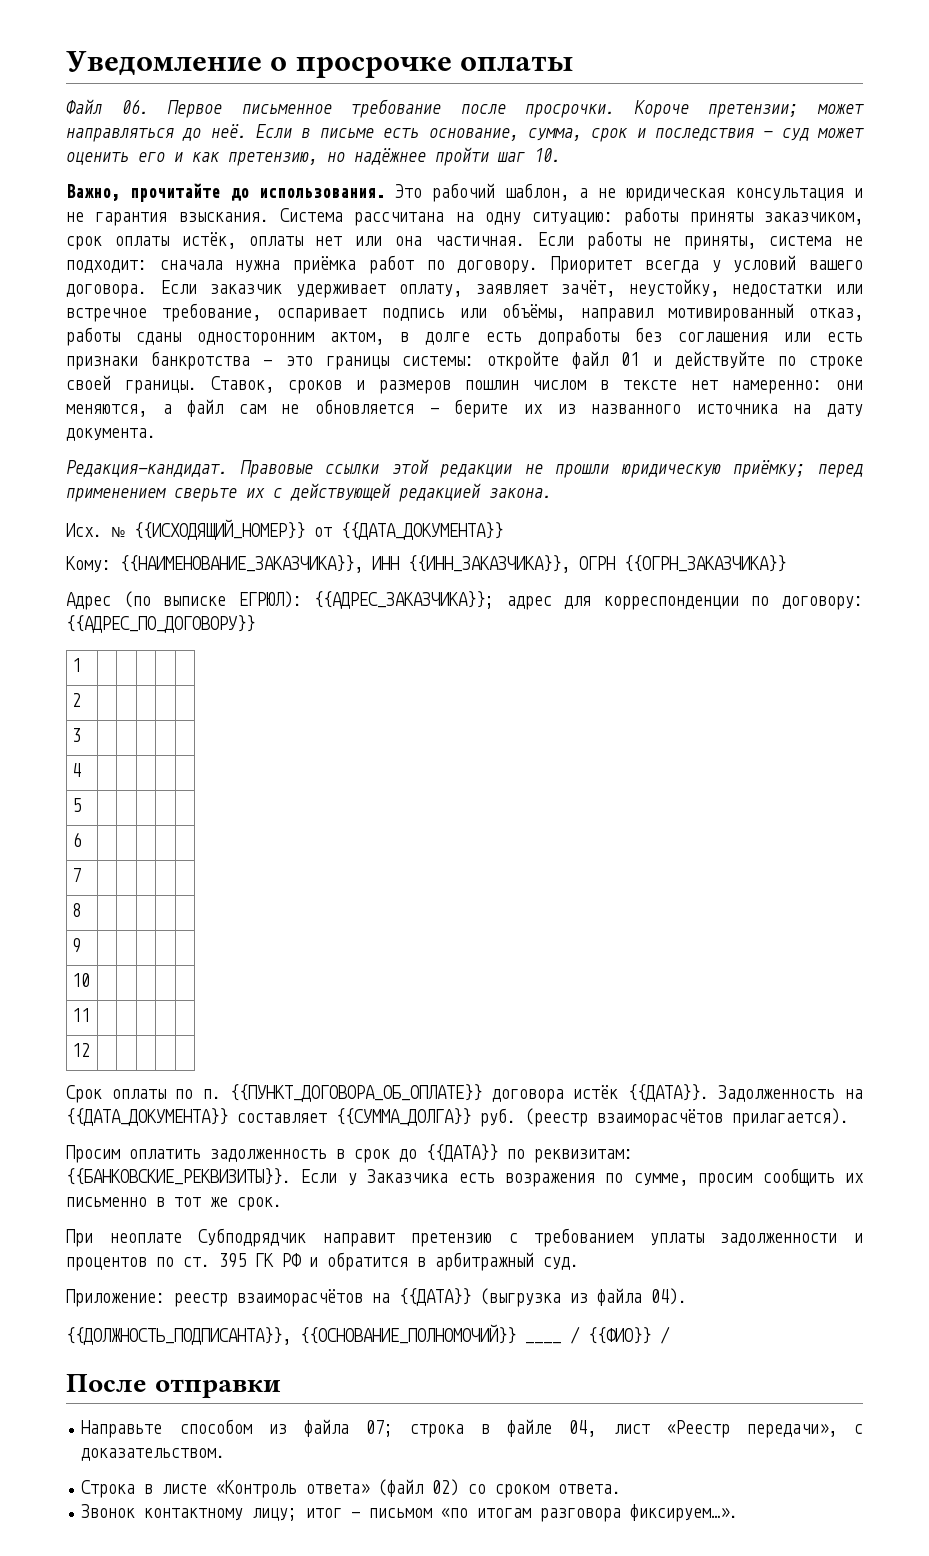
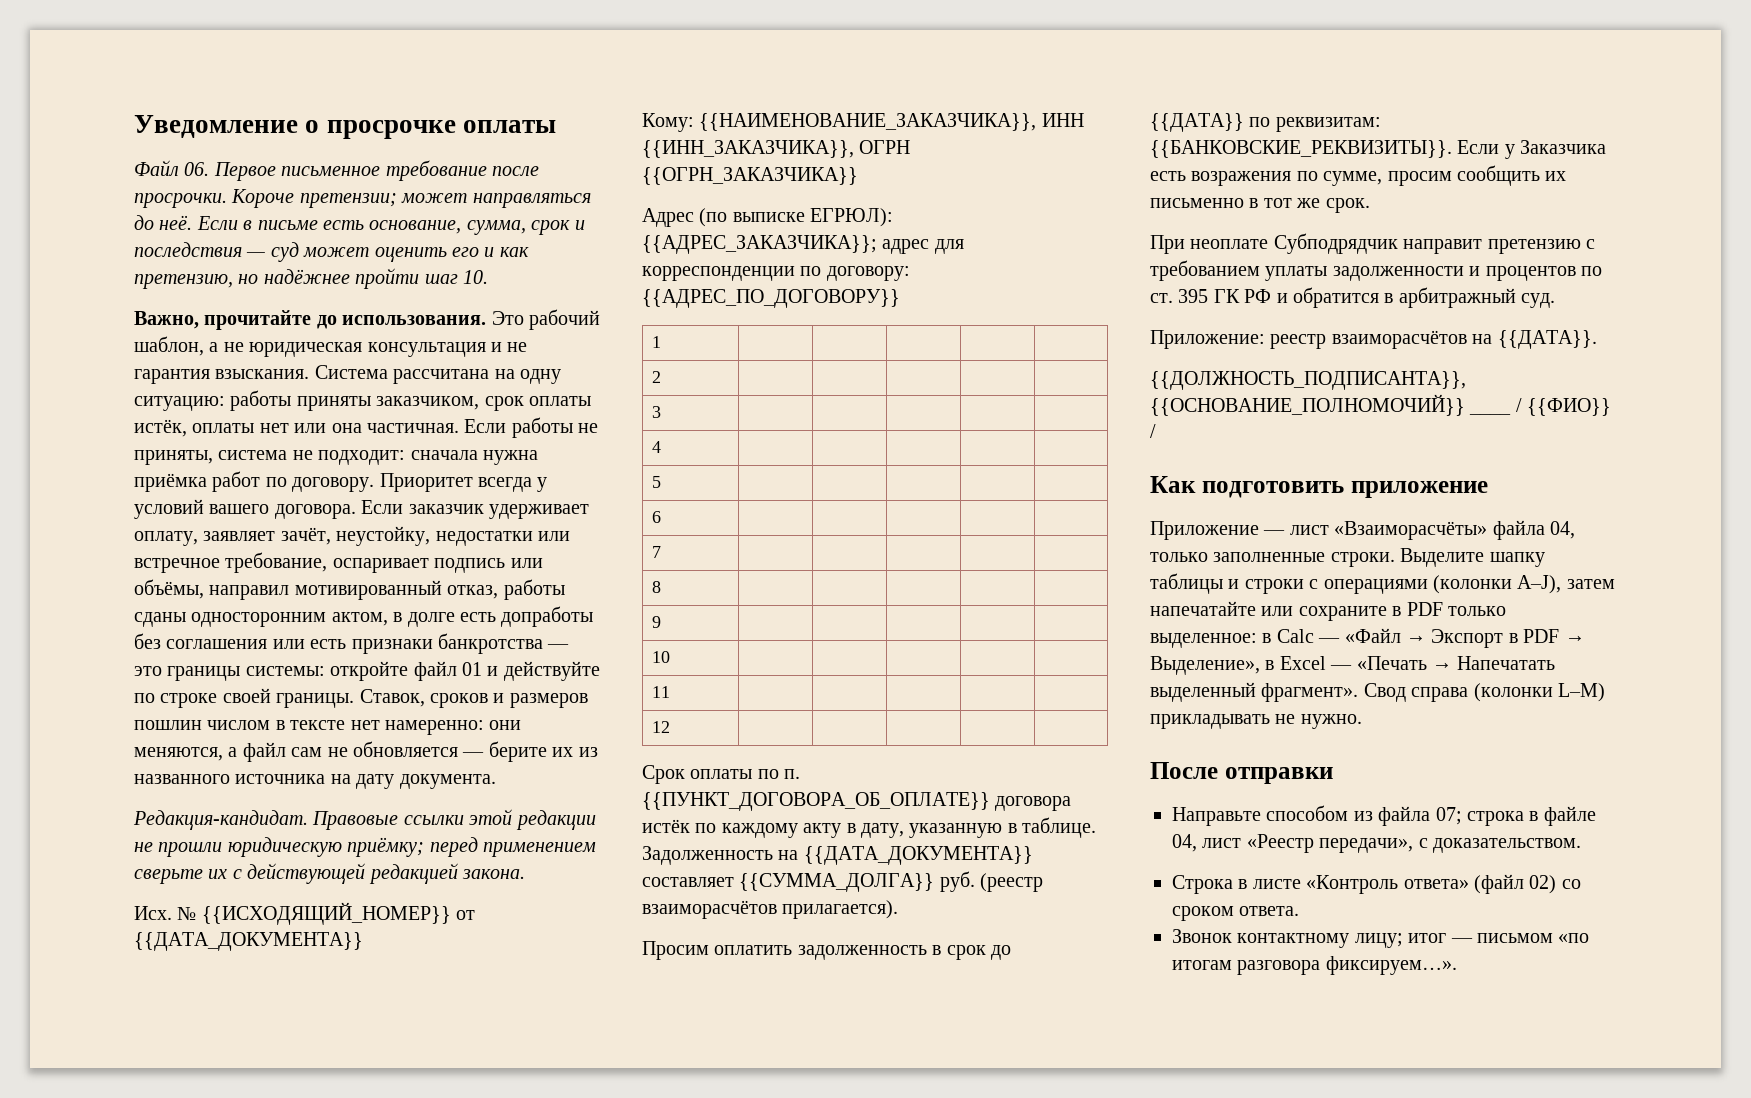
[627,1084,709,1102] {{ДАТА}}. -> [695,817,1097,838] по каждому акту в дату, указанную в таблице.
[399,1288,687,1307] {{ДАТА}} (выгрузка из файла 04). -> [1497,330,1597,349] {{ДАТА}}.
(670, 1335) none -> [1150,476,1488,498] [1150,520,1575,540] [1150,548,1545,567] [1150,573,1615,594] [1150,601,1506,621] [1150,628,1585,648] [1150,656,1556,675] [1150,682,1605,702] [1150,714,1362,729] // Как подготовить приложение // Приложение — лист «Взаиморасчёты» файла 04, только заполненные строки. Выделите шапку таблицы и строки с операциями (колонки A–J), затем напечатайте или сохраните в PDF только выделенное: в Calc — «Файл → Экспорт в PDF → Выделение», в Excel — «Печать → Напечатать выделенный фрагмент». Свод справа (колонки L–M) прикладывать не нужно.

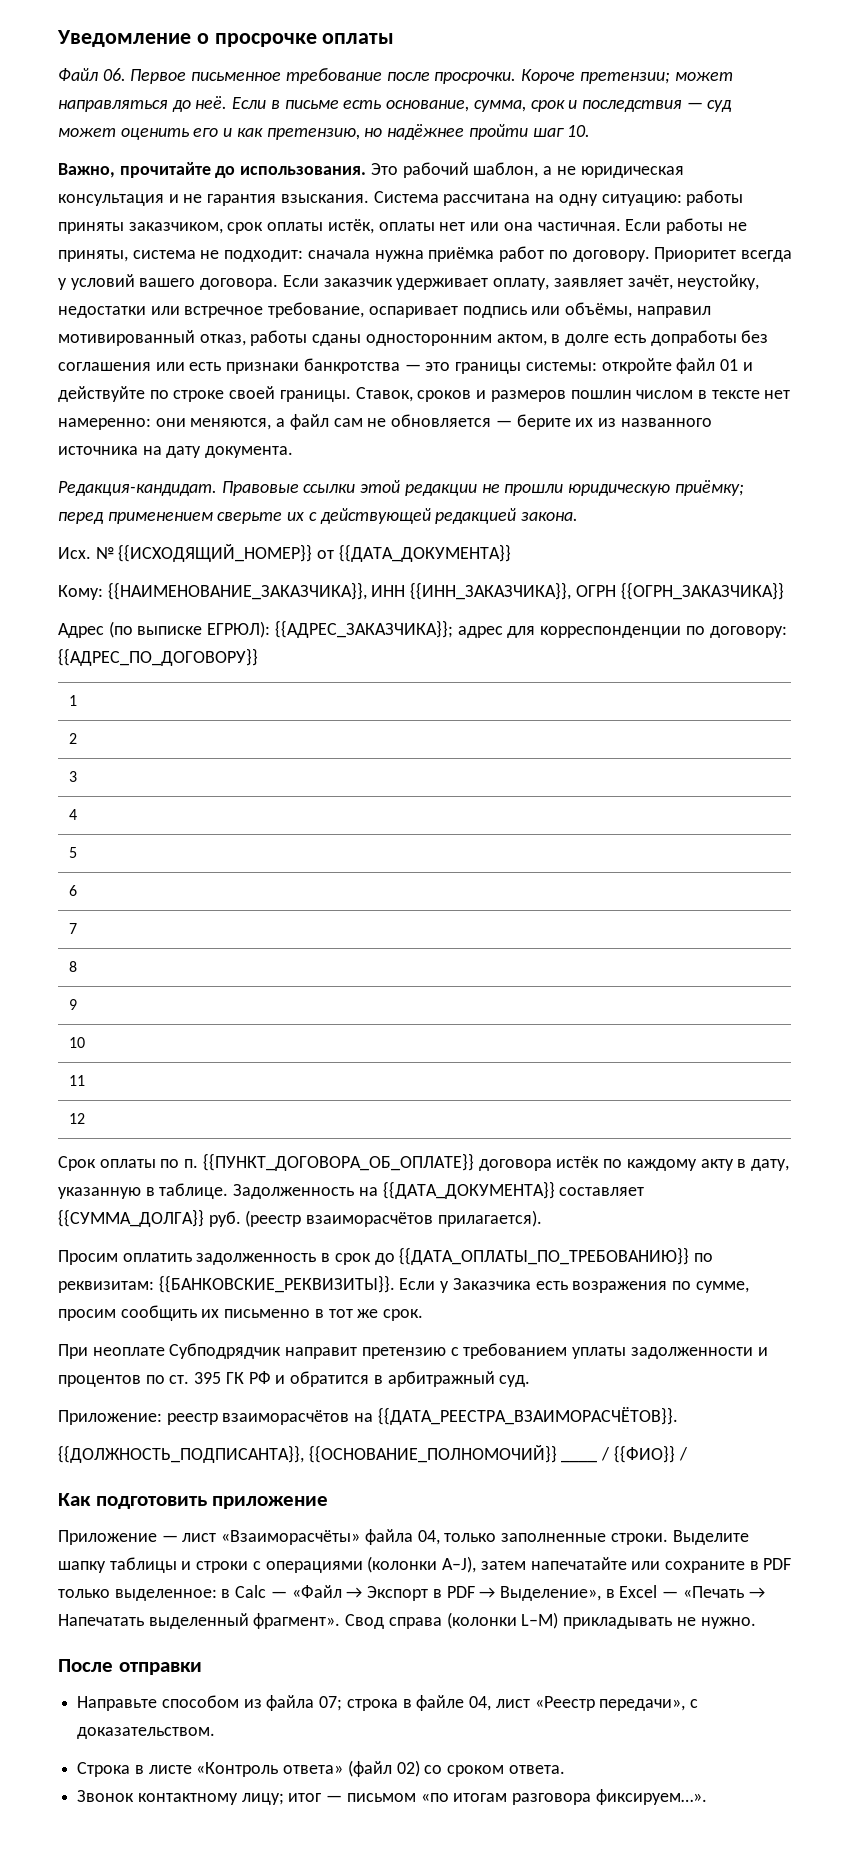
[1150,113,1244,132] {{ДАТА}} -> [399,1247,690,1265] {{ДАТА_ОПЛАТЫ_ПО_ТРЕБОВАНИЮ}}
[1497,330,1597,349] {{ДАТА}}. -> [377,1407,678,1425] {{ДАТА_РЕЕСТРА_ВЗАИМОРАСЧЁТОВ}}.

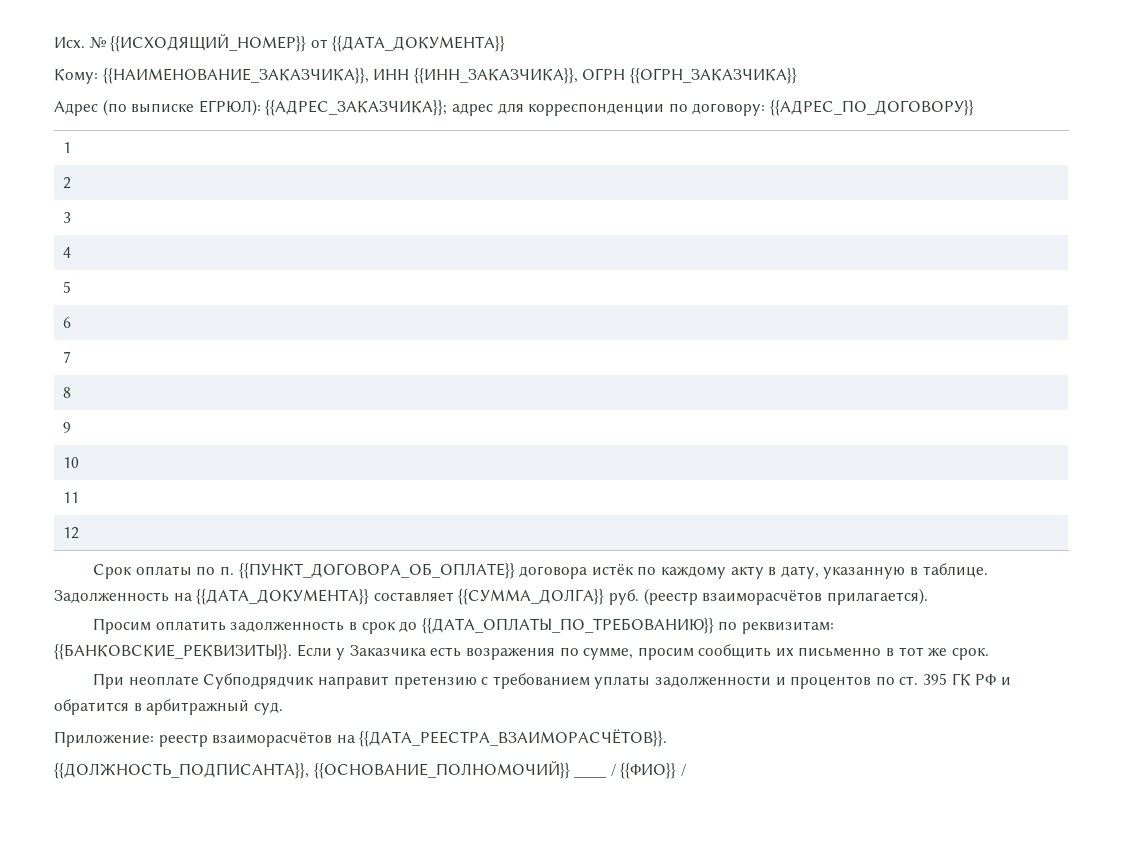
[57,30,395,47] [58,68,733,84] [58,96,733,112] [58,124,591,140] [58,162,684,178] [58,190,744,206] [58,218,747,234] [58,246,792,262] [58,274,760,290] [58,302,711,318] [58,330,769,346] [58,358,753,374] [58,386,791,402] [58,414,712,430] [58,446,294,458] [58,480,744,496] [58,508,579,524] Уведомление о просрочке оплаты // Файл 06. Первое письменное требование после просрочки. Короче претензии; может направляться до неё. Если в письме есть основание, сумма, срок и последствия — суд может оценить его и как претензию, но надёжнее пройти шаг 10. // Важно, прочитайте до использования. Это рабочий шаблон, а не юридическая консультация и не гарантия взыскания. Система рассчитана на одну ситуацию: работы приняты заказчиком, срок оплаты истёк, оплаты нет или она частичная. Если работы не приняты, система не подходит: сначала нужна приёмка работ по договору. Приоритет всегда у условий вашего договора. Если заказчик удерживает оплату, заявляет зачёт, неустойку, недостатки или встречное требование, оспаривает подпись или объёмы, направил мотивированный отказ, работы сданы односторонним актом, в долге есть допработы без соглашения или есть признаки банкротства — это границы системы: откройте файл 01 и действуйте по строке своей границы. Ставок, сроков и размеров пошлин числом в тексте нет намеренно: они меняются, а файл сам не обновляется — берите их из названного источника на дату документа. // Редакция-кандидат. Правовые ссылки этой редакции не прошли юридическую приёмку; перед применением сверьте их с действующей редакцией закона. // -> (54, 42) none
[58,1493,329,1509] [58,1529,749,1545] [58,1556,792,1573] [58,1585,765,1601] [58,1612,756,1629] [58,1659,202,1675] [77,1695,698,1711] [77,1727,216,1739] [77,1760,565,1777] [77,1789,707,1805] // Как подготовить приложение // Приложение — лист «Взаиморасчёты» файла 04, только заполненные строки. Выделите шапку таблицы и строки с операциями (колонки A–J), затем напечатайте или сохраните в PDF только выделенное: в Calc — «Файл → Экспорт в PDF → Выделение», в Excel — «Печать → Напечатать выделенный фрагмент». Свод справа (колонки L–M) прикладывать не нужно. // После отправки // Направьте способом из файла 07; строка в файле 04, лист «Реестр передачи», с доказательством. // Строка в листе «Контроль ответа» (файл 02) со сроком ответа. // Звонок контактному лицу; итог — письмом «по итогам разговора фиксируем…». -> (686, 770) none

